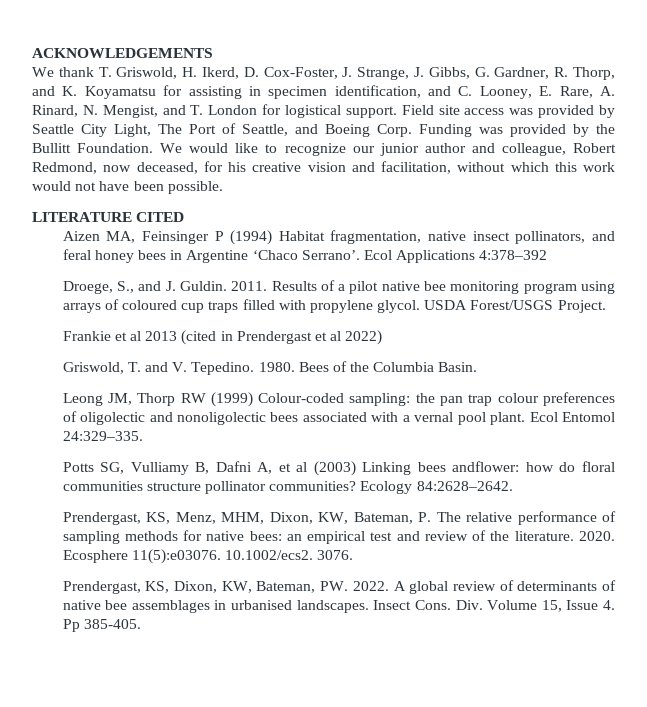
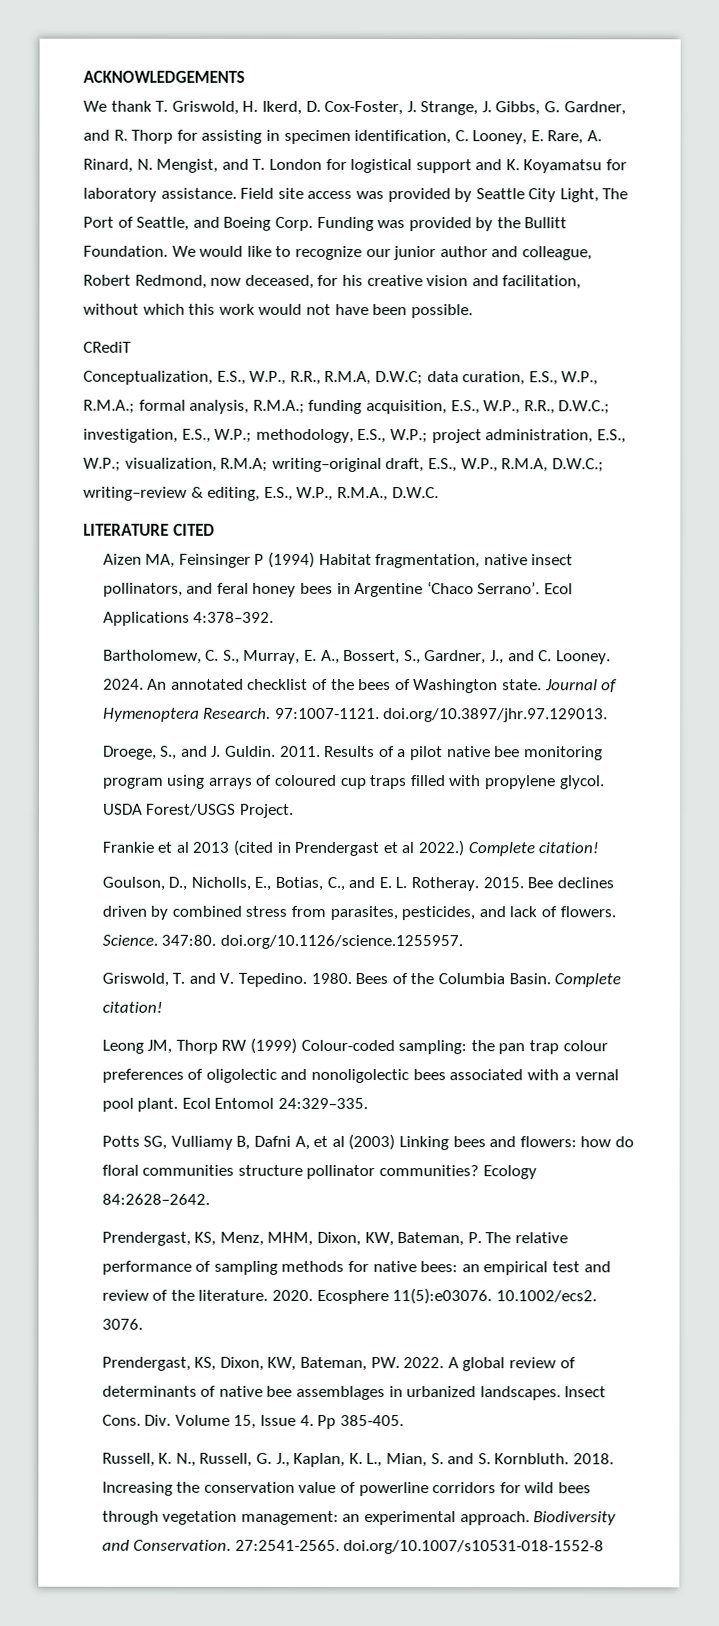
[554,67,615,80] [32,86,156,99] R. Thorp, and K. Koyamatsu -> [83,129,174,144] and R. Thorp
[428,86,452,96] and -> (452, 137) none
[345,106,397,118] support. -> [415,159,628,174] [83,187,237,202] support and K. Koyamatsu for laboratory assistance.
(223, 187) none -> [83,341,132,353] [83,370,599,386] [83,399,611,415] [83,428,626,444] [83,457,604,473] [83,486,439,502] // CRediT // Conceptualization, E.S., W.P., R.R., R.M.A, D.W.C; data curation, E.S., W.P., R.M.A.; formal analysis, R.M.A.; funding acquisition, E.S., W.P., R.R., D.W.C.; investigation, E.S., W.P.; methodology, E.S., W.P.; project administration, E.S., W.P.; visualization, R.M.A; writing–original draft, E.S., W.P., R.M.A, D.W.C.; writing–review & editing, E.S., W.P., R.M.A., D.W.C.
[479,250,548,260] 4:378–392 -> [193,611,275,623] [102,649,611,665] [102,678,619,694] [102,707,609,723] 4:378–392. // Bartholomew, C. S., Murray, E. A., Bossert, S., Gardner, J., and C. Looney. 2024. An annotated checklist of the bees of Washington state. Journal of Hymenoptera Research. 97:1007-1121. doi.org/10.3897/jhr.97.129013.
[345,330,383,345] 2022) -> [417,840,600,857] [101,876,614,892] [101,905,616,921] [101,934,463,950] 2022.) Complete citation! // Goulson, D., Nicholls, E., Botias, C., and E. L. Rotheray. 2015. Bee declines driven by combined stress from parasites, pesticides, and lack of flowers. Science. 347:80. doi.org/10.1126/science.1255957.
(478, 367) none -> [554,973,622,988] [101,1001,163,1013] Complete citation!
[452,461,520,472] andflower: -> [489,1136,577,1148] and flowers:
[231,600,293,610] urbanised -> [406,1386,477,1398] urbanized
(141, 624) none -> [101,1452,614,1468] [101,1481,591,1497] [101,1510,617,1526] [101,1539,605,1555] // Russell, K. N., Russell, G. J., Kaplan, K. L., Mian, S. and S. Kornbluth. 2018. Increasing the conservation value of powerline corridors for wild bees through vegetation management: an experimental approach. Biodiversity and Conservation. 27:2541-2565. doi.org/10.1007/s10531-018-1552-8

